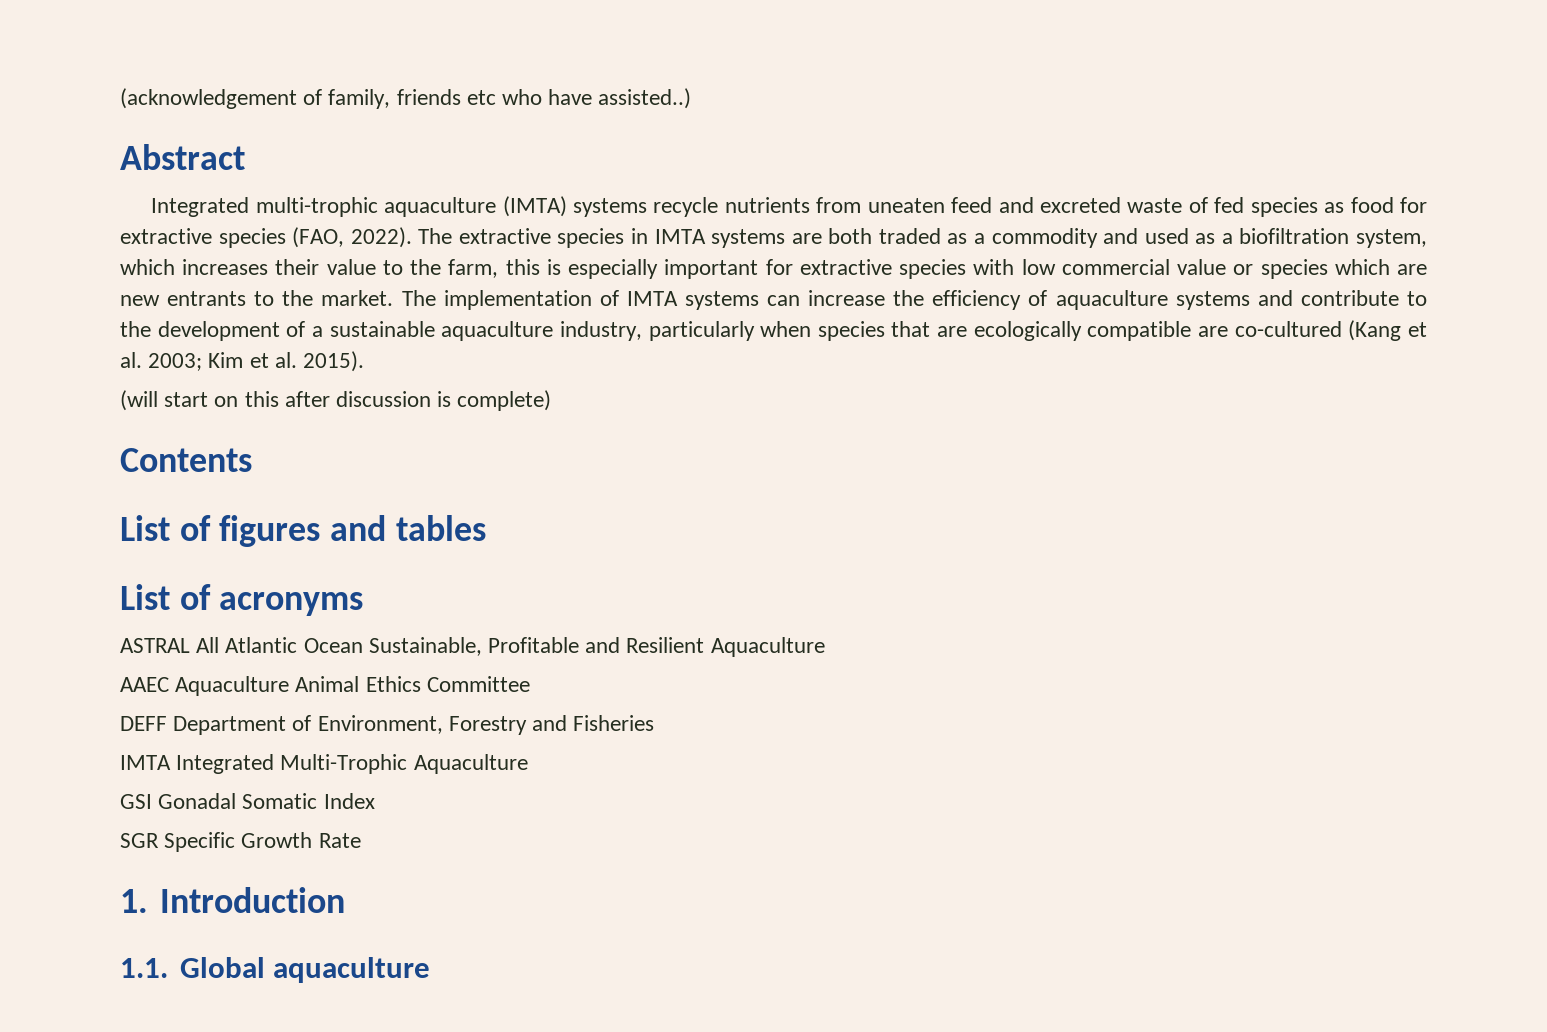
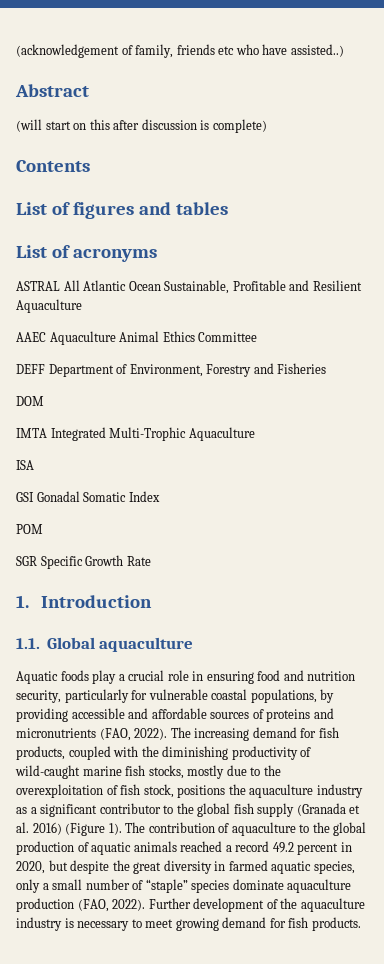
[151,196,1428,217] [120,227,1428,248] [120,259,1427,279] [120,290,1427,310] [120,320,1427,341] [120,351,365,372] // Integrated multi-trophic aquaculture (IMTA) systems recycle nutrients from uneaten feed and excreted waste of fed species as food for extractive species (FAO, 2022). The extractive species in IMTA systems are both traded as a commodity and used as a biofiltration system, which increases their value to the farm, this is especially important for extractive species with low commercial value or species which are new entrants to the market. The implementation of IMTA systems can increase the efficiency of aquaculture systems and contribute to the development of a sustainable aquaculture industry, particularly when species that are ecologically compatible are co-cultured (Kang et al. 2003; Kim et al. 2015). -> (89, 90) none
(655, 723) none -> [16,396,44,406] // DOM
(528, 764) none -> [16,460,34,470] // ISA
(375, 801) none -> [16,524,43,534] // POM
(430, 970) none -> [16,670,356,684] [16,689,335,703] [16,708,334,722] [16,727,339,741] [16,746,312,760] [15,765,281,779] [16,784,363,798] [16,803,361,817] [16,822,367,836] [16,841,352,855] [16,860,355,874] [16,879,352,893] [16,898,365,912] [16,917,361,931] // Aquatic foods play a crucial role in ensuring food and nutrition security, particularly for vulnerable coastal populations, by providing accessible and affordable sources of proteins and micronutrients (FAO, 2022). The increasing demand for fish products, coupled with the diminishing productivity of wild-caught marine fish stocks, mostly due to the overexploitation of fish stock, positions the aquaculture industry as a significant contributor to the global fish supply (Granada et al. 2016) (Figure 1). The contribution of aquaculture to the global production of aquatic animals reached a record 49.2 percent in 2020, but despite the great diversity in farmed aquatic species, only a small number of “staple” species dominate aquaculture production (FAO, 2022). Further development of the aquaculture industry is necessary to meet growing demand for fish products.

